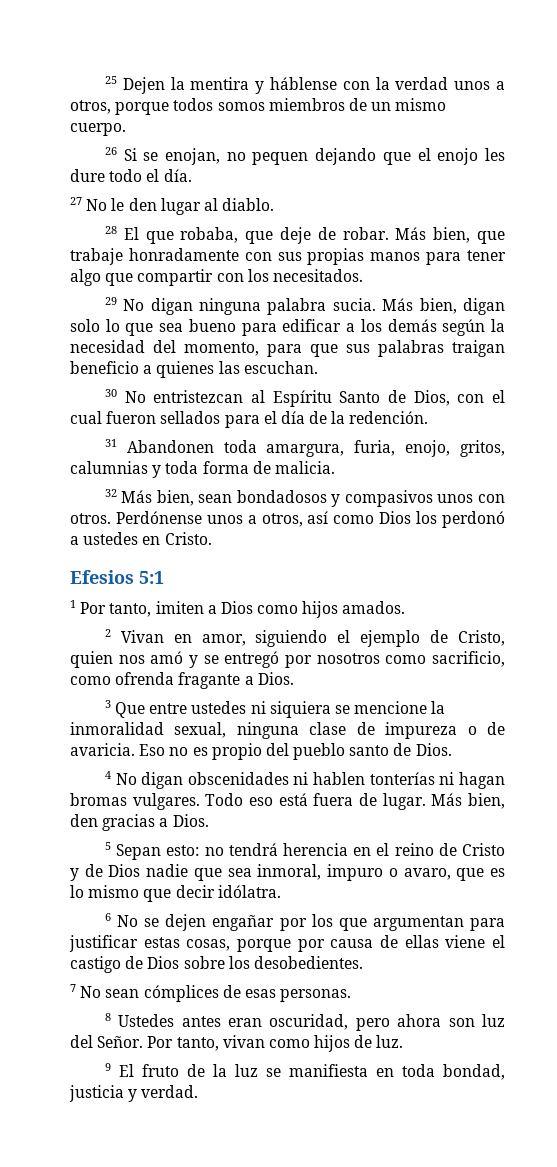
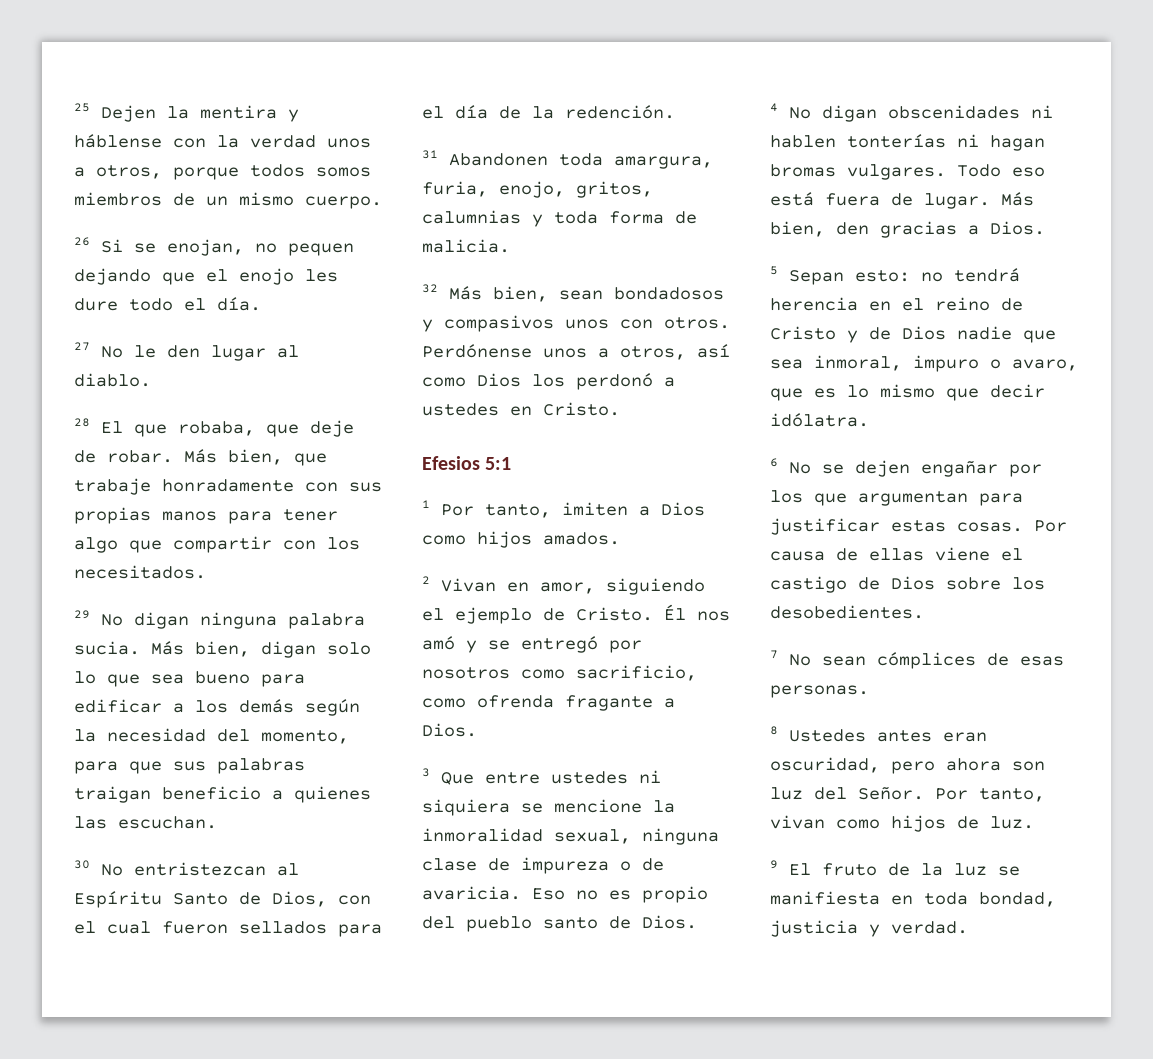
[458,630,506,646] [70,651,113,668] Cristo, quien -> [576,604,686,621] Cristo. Él
[186,939,325,952] cosas, porque por -> [957,520,1067,532] cosas. Por

